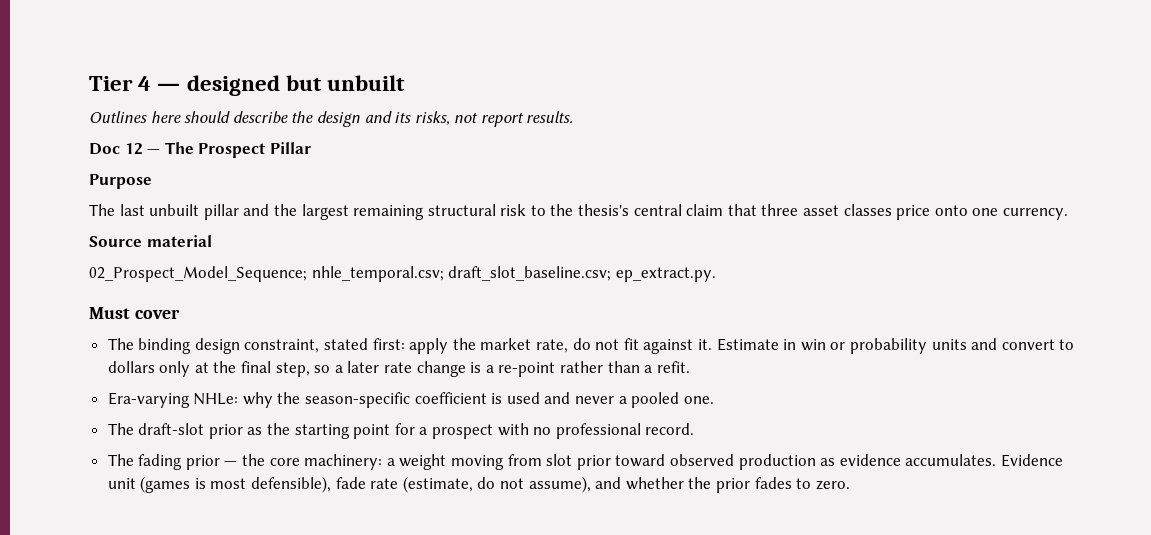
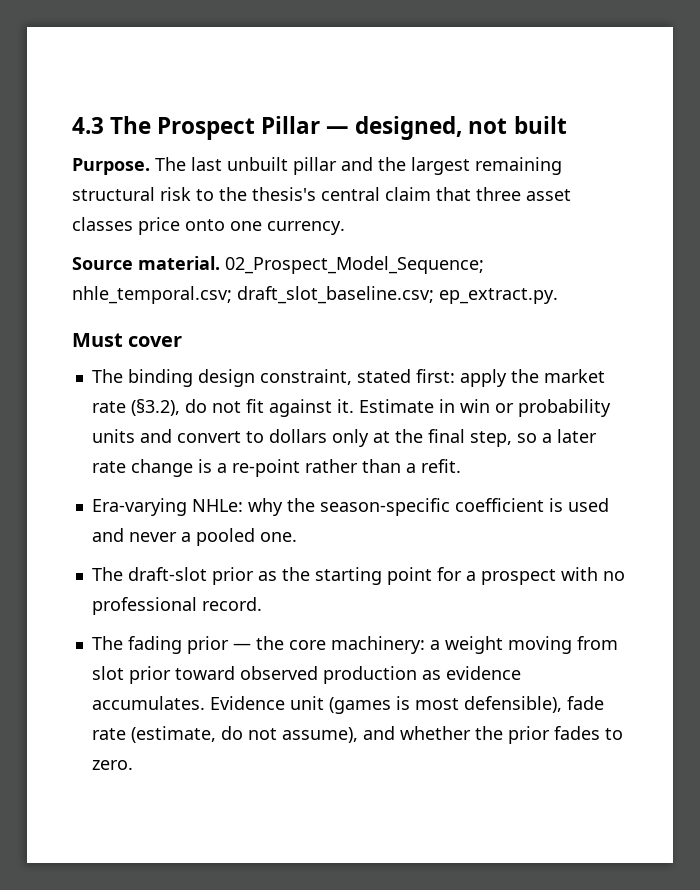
[89,75,406,96] [89,111,574,127] [89,142,311,158] [89,174,152,189] Tier 4 — designed but unbuilt // Outlines here should describe the design and its risks, not report results. // Doc 12 — The Prospect Pillar // Purpose // -> [72,116,567,140] [72,158,150,175] 4.3 The Prospect Pillar — designed, not built // Purpose.
[146,235,212,247] material // -> [138,256,220,270] material.
[536,339,569,353] rate, -> [91,399,180,416] rate (§3.2),

